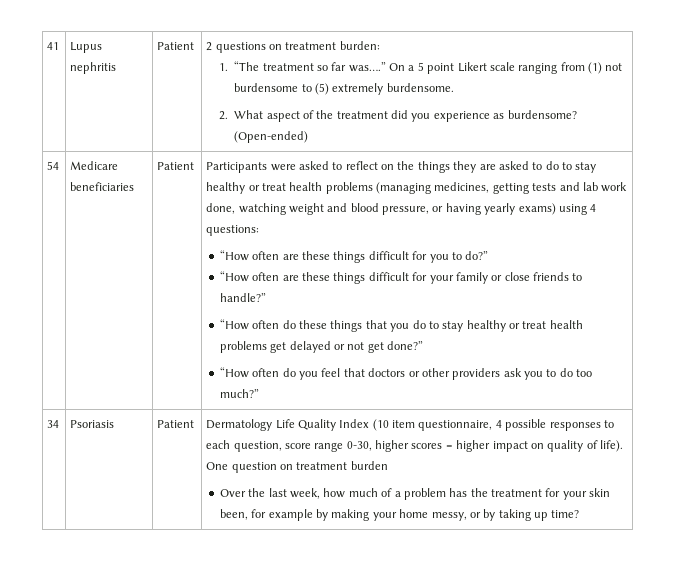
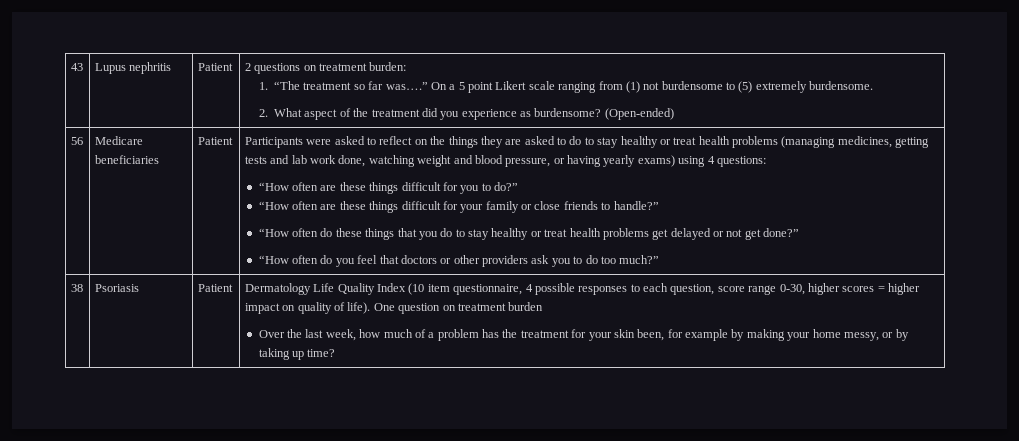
[47,42,60,50] 41 -> [70,63,83,71] 43
[47,161,60,170] 54 -> [70,137,83,145] 56
[47,420,60,428] 34 -> [70,284,83,292] 38

